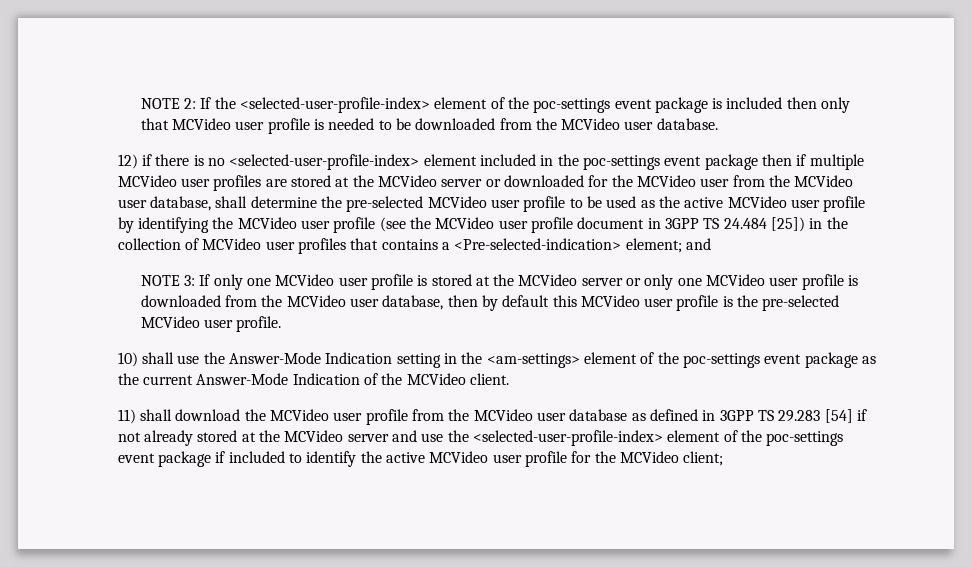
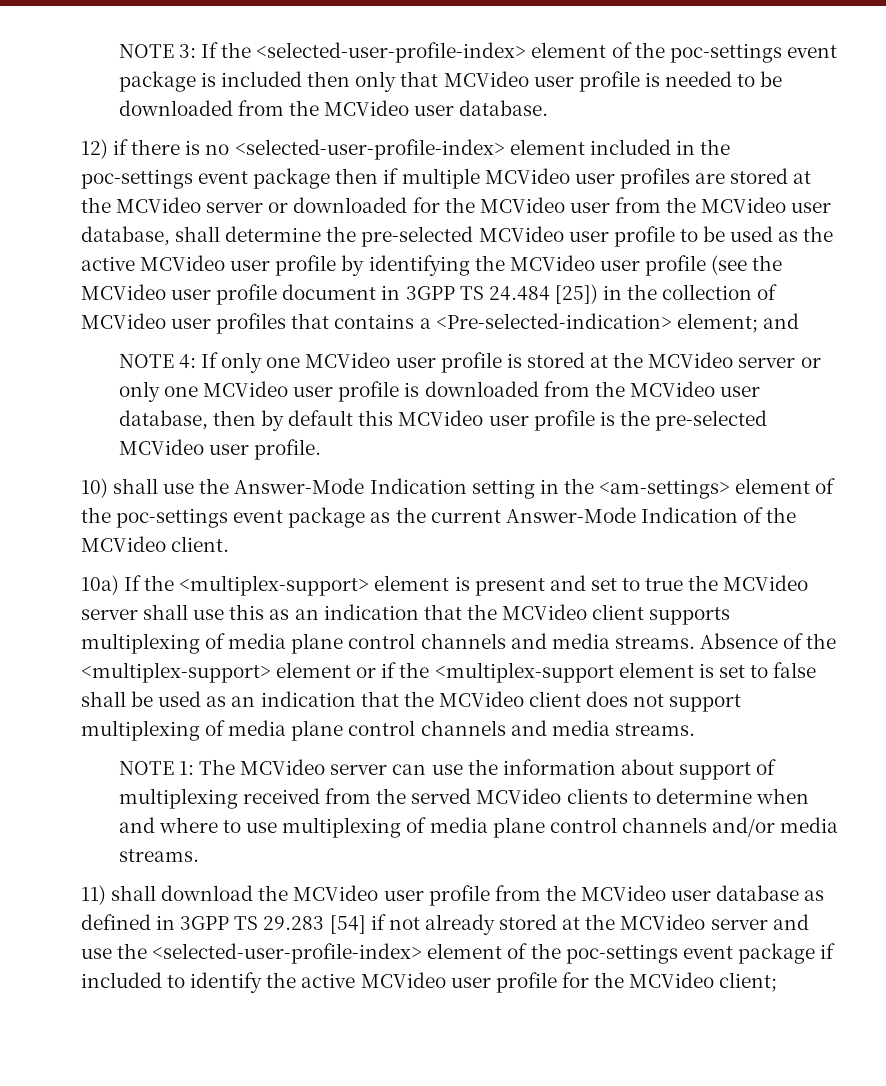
[140,98,196,109] NOTE 2: -> [118,44,196,58] NOTE 3:
[183,275,195,286] 3: -> [178,354,196,369] 4:
(510, 379) none -> [80,575,809,596] [80,604,731,625] [80,633,837,654] [80,662,817,683] [80,691,742,712] [80,720,695,741] [118,759,777,780] [118,788,809,809] [118,817,839,838] [118,849,199,862] // 10a) If the <multiplex-support> element is present and set to true the MCVideo server shall use this as an indication that the MCVideo client supports multiplexing of media plane control channels and media streams. Absence of the <multiplex-support> element or if the <multiplex-support element is set to false shall be used as an indication that the MCVideo client does not support multiplexing of media plane control channels and media streams. // NOTE 1: The MCVideo server can use the information about support of multiplexing received from the served MCVideo clients to determine when and where to use multiplexing of media plane control channels and/or media streams.

